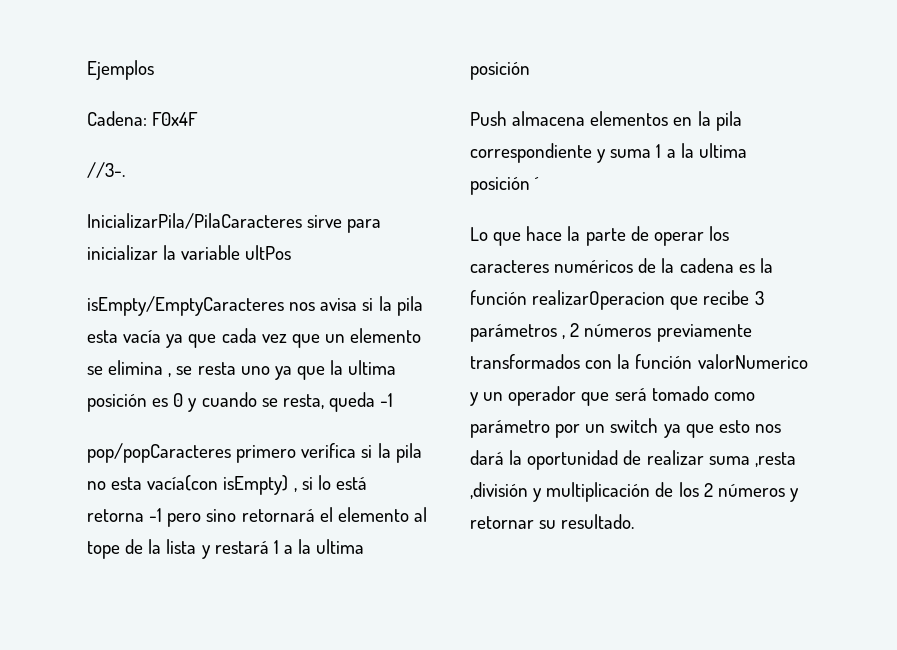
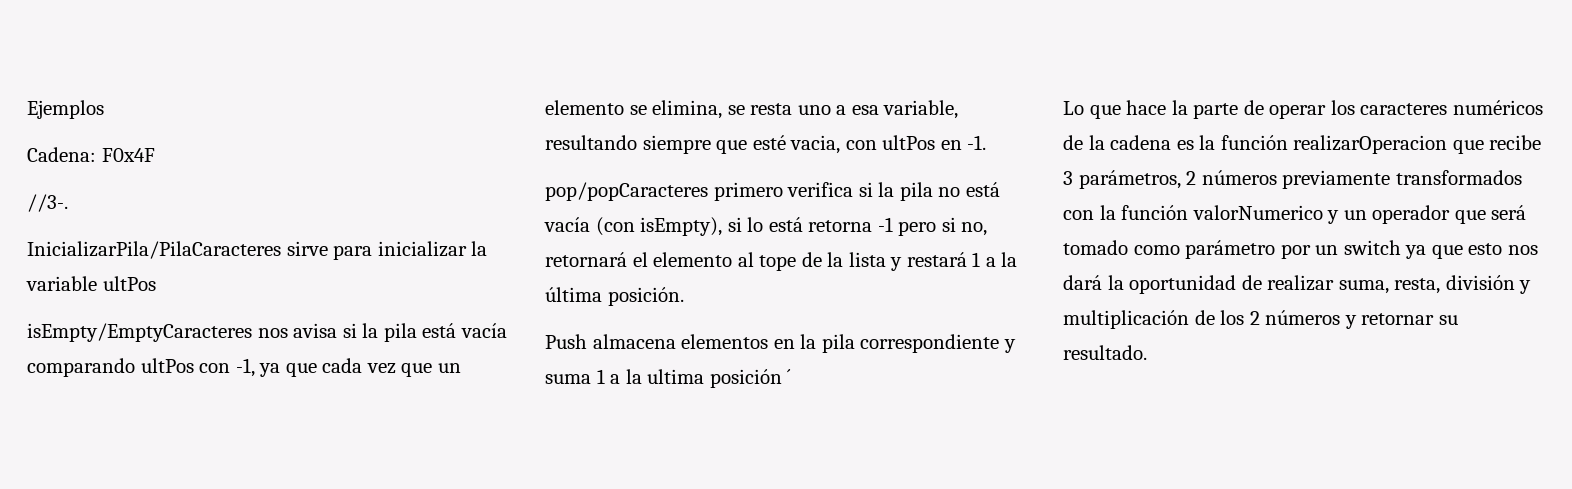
[87,330,162,343] esta vacía -> [422,323,507,338] [27,358,255,377] está vacía comparando ultPos con -1,
[108,360,172,377] elimina , -> [652,100,723,119] elimina,
[274,360,397,380] [87,392,394,412] ya que la ultima posición es 0 y cuando se resta, queda -1 -> [836,100,959,119] [545,135,987,154] a esa variable, resultando siempre que esté vacia, con ultPos en -1.
[111,475,297,495] esta vacía(con isEmpty) , -> [965,182,1000,197] [544,217,723,236] está vacía (con isEmpty),
[206,509,237,522] sino -> [941,217,988,236] si no,
[316,539,365,554] [470,62,530,80] ultima posición -> [545,287,684,306] última posición.
[470,324,566,342] parámetros , -> [1078,170,1181,189] parámetros,
[708,452,796,467] [470,482,528,499] suma ,resta ,división -> [1338,275,1515,294] suma, resta, división

